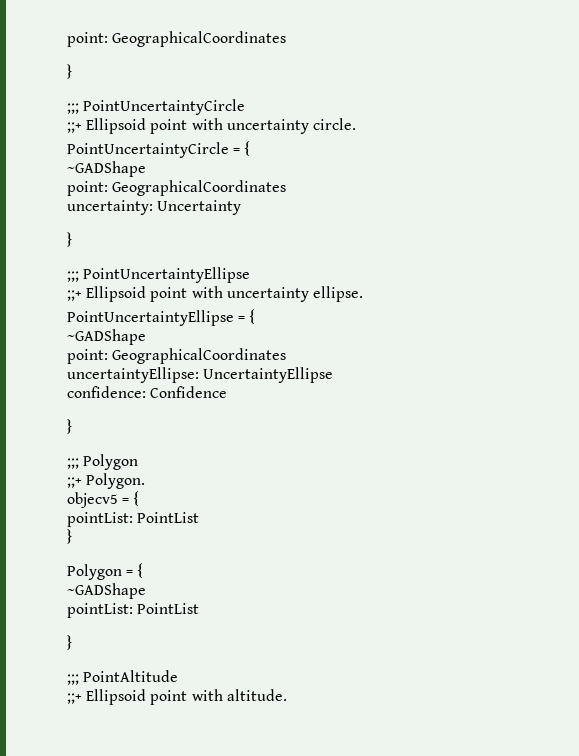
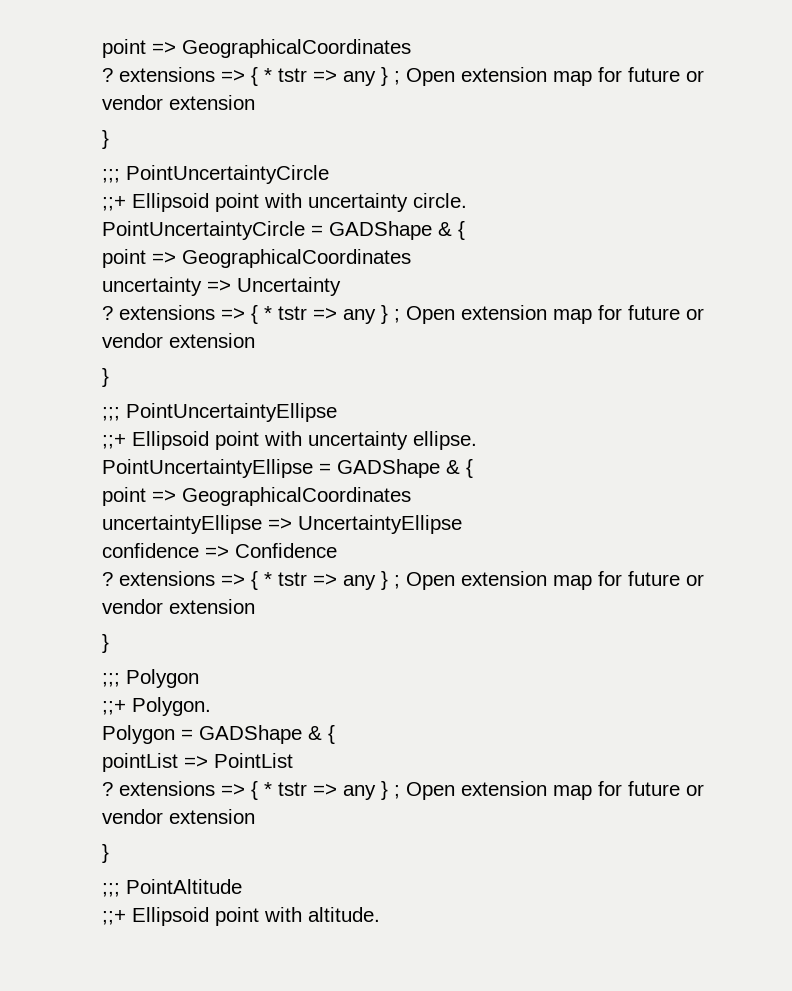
[67,31,287,47] point: GeographicalCoordinates -> [102,39,411,58] [102,67,704,86] [102,95,255,110] point => GeographicalCoordinates // ? extensions => { * tstr => any } ; Open extension map for future or vendor extension
[244,141,251,156] [67,161,146,177] [67,180,287,196] [67,200,153,215] { // ~GADShape // point: GeographicalCoordinates // uncertainty: -> [329,221,465,240] [102,249,411,268] [102,277,231,296] GADShape & { // point => GeographicalCoordinates // uncertainty =>
(242, 207) none -> [102,305,704,324] [102,333,255,348] // ? extensions => { * tstr => any } ; Open extension map for future or vendor extension
[249,309,256,324] [67,329,146,345] [67,348,287,364] [67,367,199,383] { // ~GADShape // point: GeographicalCoordinates // uncertaintyEllipse: -> [337,459,473,478] [102,487,411,506] [102,515,292,534] GADShape & { // point => GeographicalCoordinates // uncertaintyEllipse =>
[67,386,146,398] confidence: -> [102,543,229,558] confidence =>
(228, 392) none -> [102,571,704,590] [102,599,255,614] // ? extensions => { * tstr => any } ; Open extension map for future or vendor extension
[67,491,140,508] [67,512,200,527] [67,529,72,544] [67,563,144,580] [67,583,146,599] [67,603,200,618] objecv5 = { // pointList: PointList // } // Polygon = { // ~GADShape // pointList: PointList -> [102,725,335,744] [102,753,293,772] [102,781,704,800] [102,809,255,824] Polygon = GADShape & { // pointList => PointList // ? extensions => { * tstr => any } ; Open extension map for future or vendor extension

